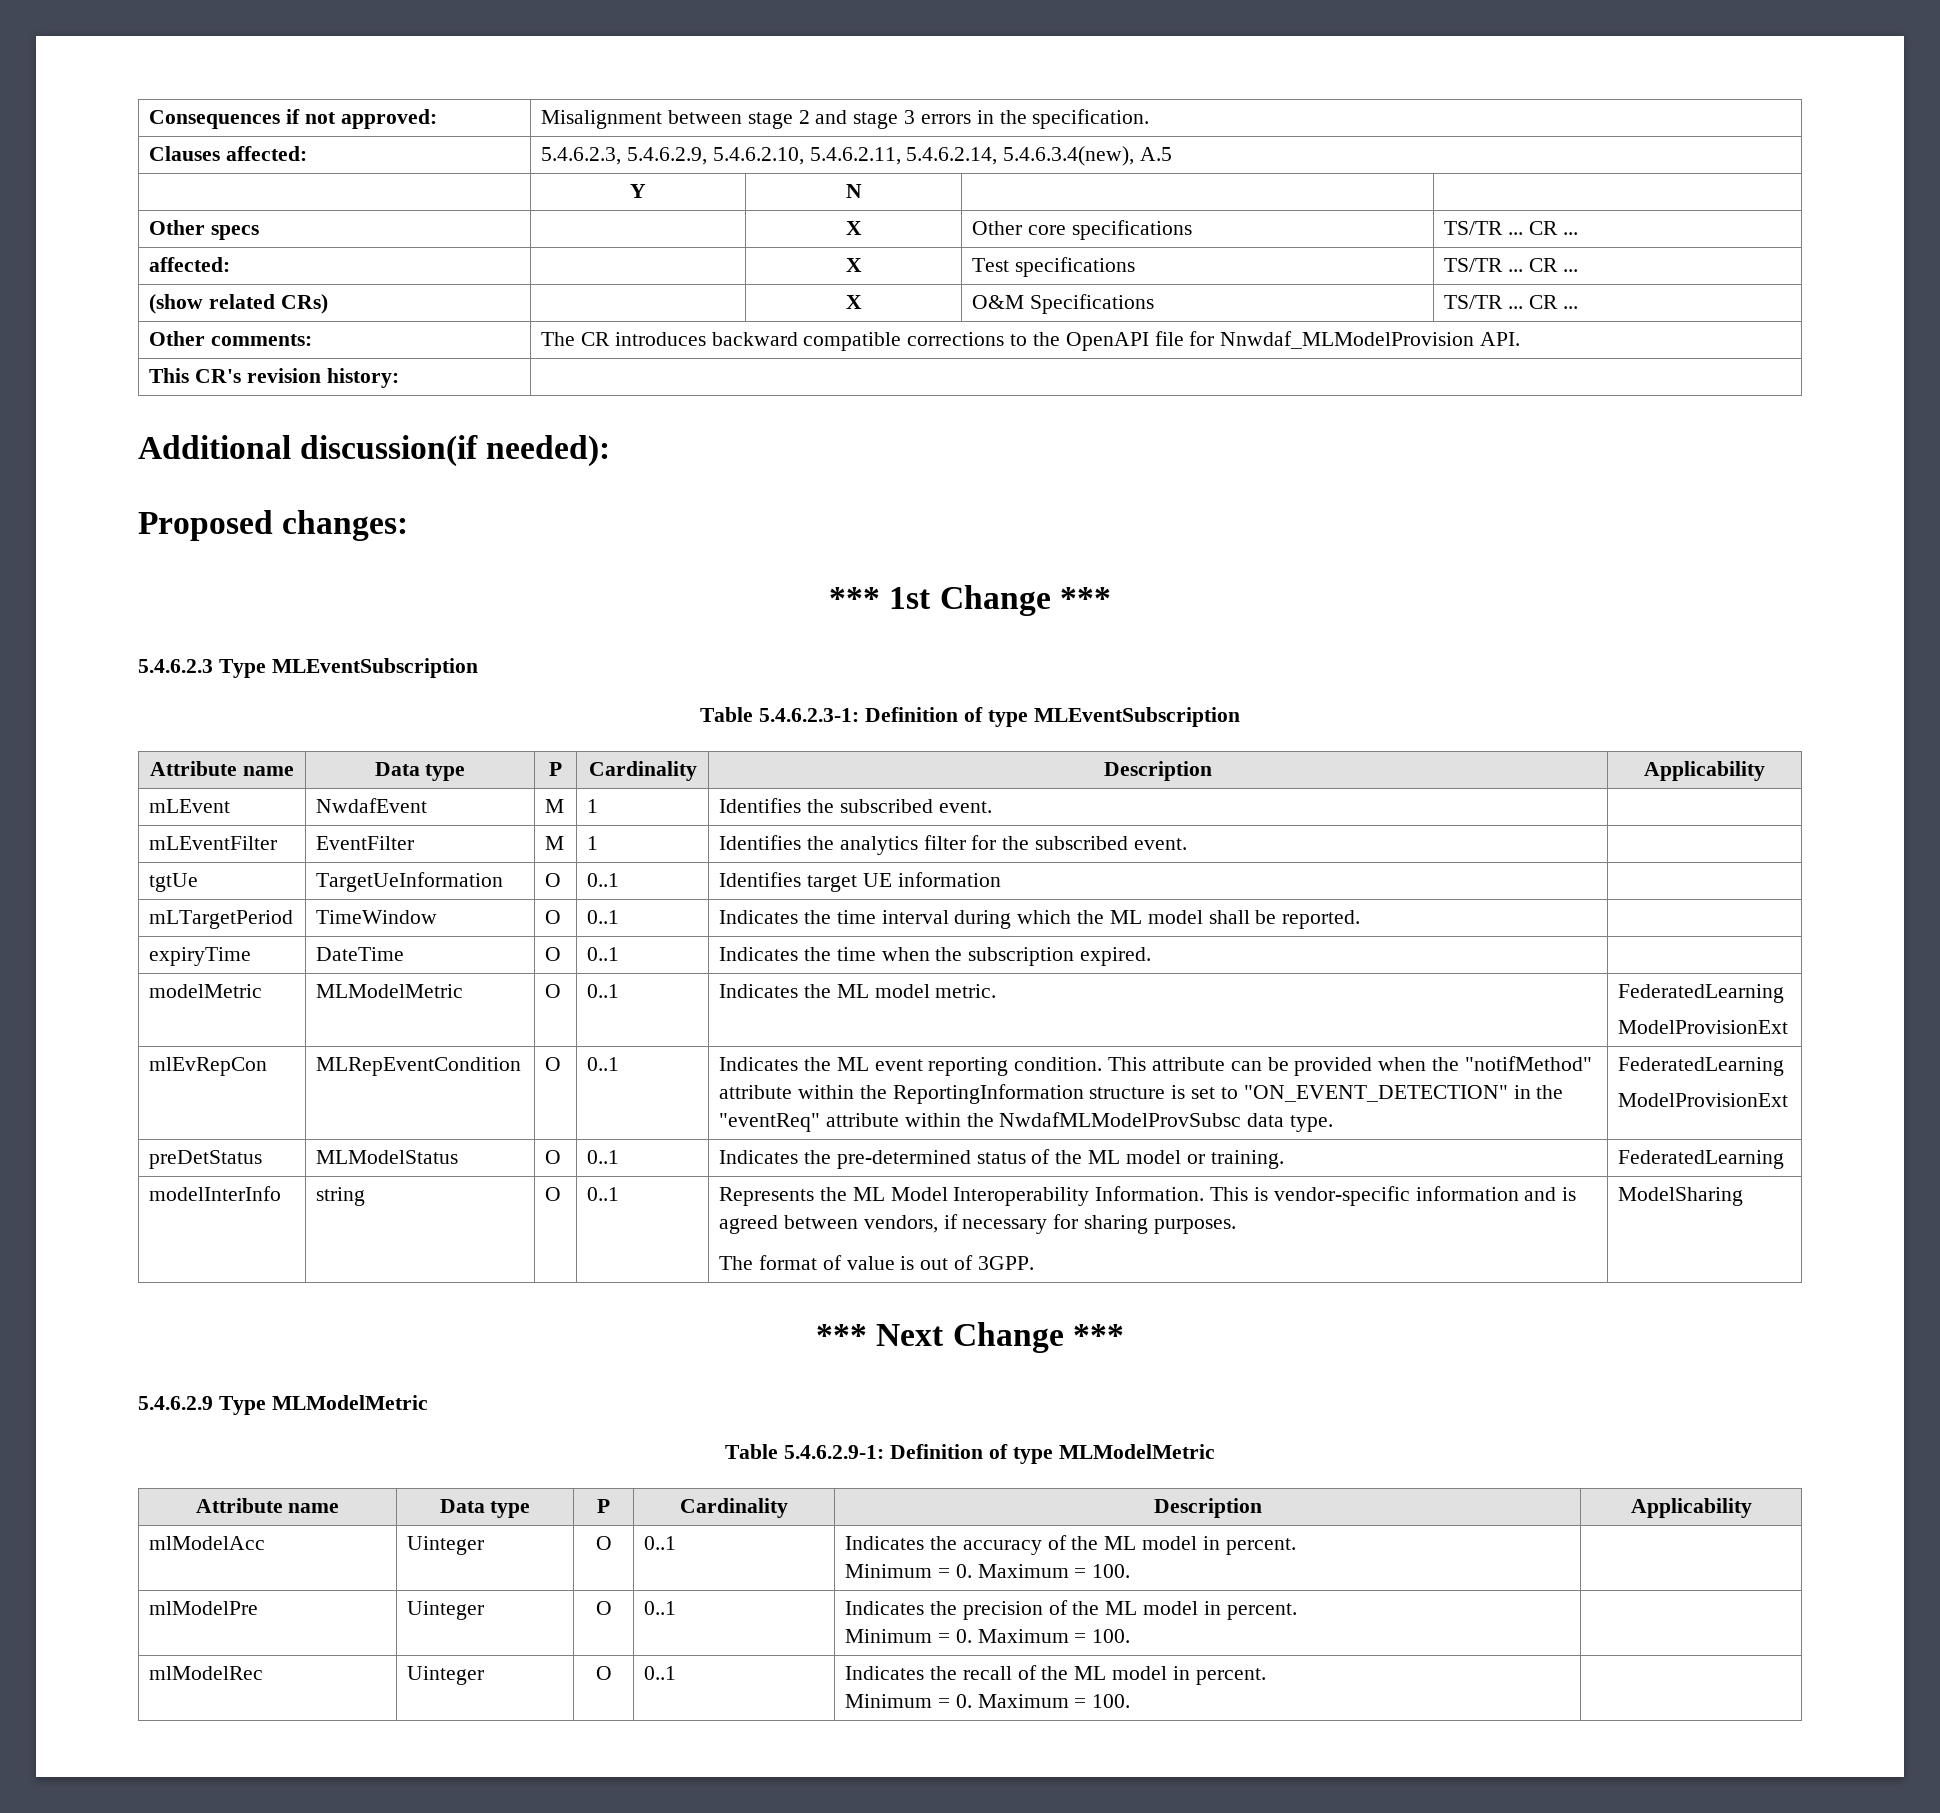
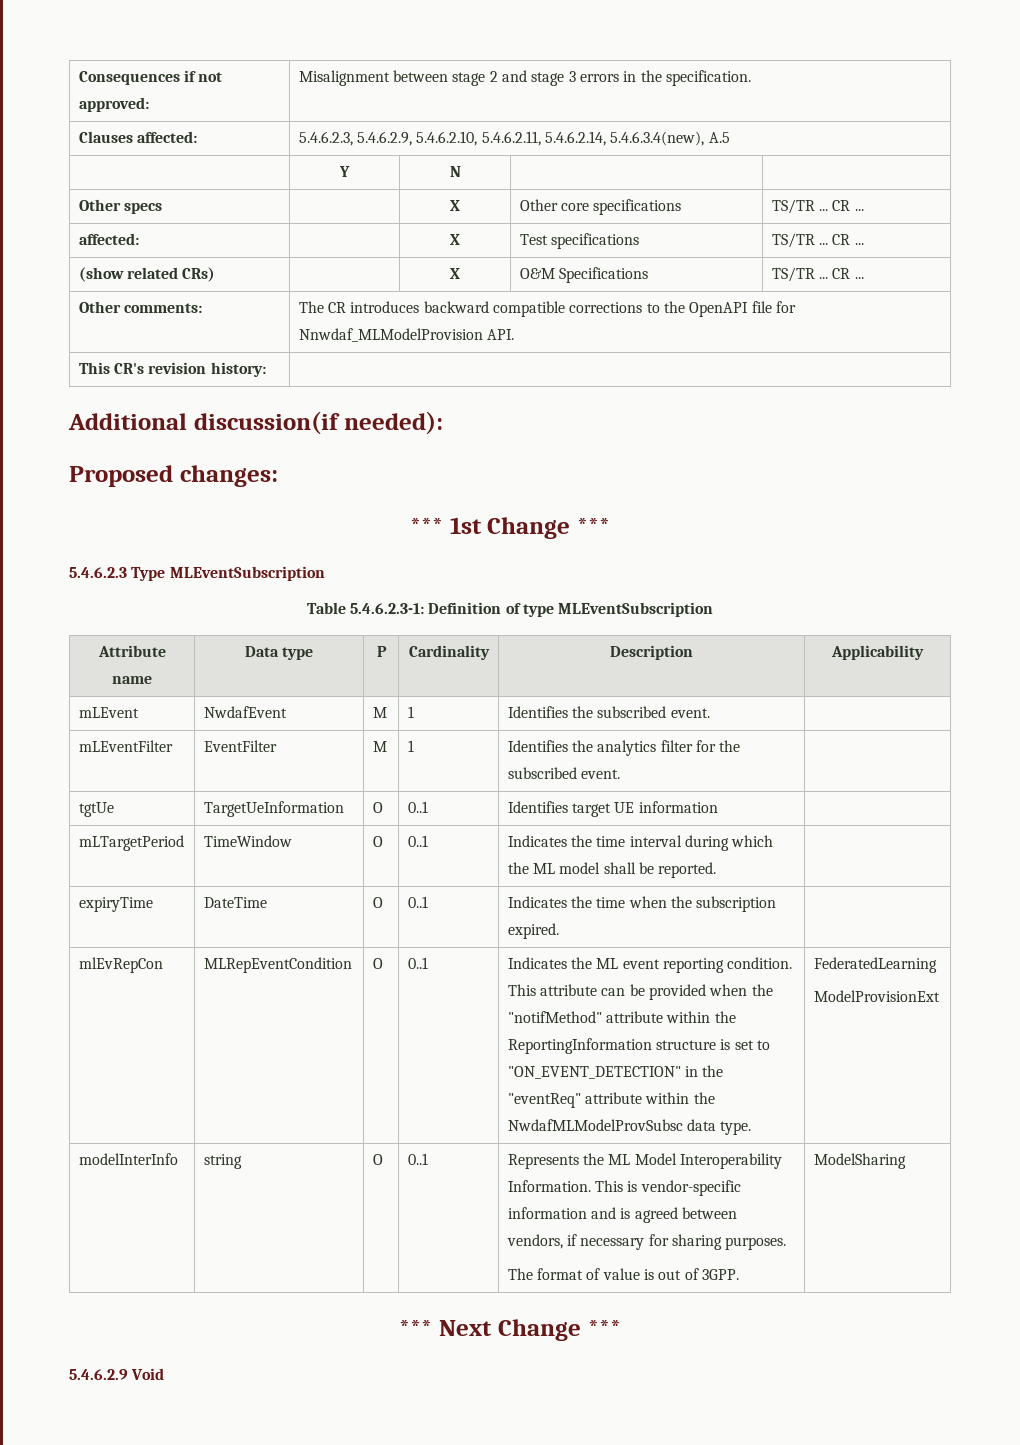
[149,984,263,998] [316,984,464,998] [545,984,562,998] [587,984,620,998] [719,984,997,998] [1618,984,1785,1003] [1618,1020,1789,1034] // modelMetric | MLModelMetric | O | 0..1 | Indicates the ML model metric. | FederatedLearning // ModelProvisionExt -> (559, 931) none
[149,1150,263,1169] [316,1150,459,1164] [545,1150,562,1164] [587,1150,620,1164] [719,1149,1284,1169] [1618,1150,1785,1169] // preDetStatus | MLModelStatus | O | 0..1 | Indicates the pre-determined status of the ML model or training. | FederatedLearning -> (940, 996) none
[218,1395,428,1415] [725,1444,1215,1464] [195,1498,340,1513] [439,1499,531,1518] [597,1499,610,1513] [680,1498,788,1518] [1153,1498,1262,1518] [1630,1498,1752,1518] [149,1536,266,1550] [407,1536,485,1555] [595,1536,612,1550] [644,1536,677,1550] [845,1535,1296,1555] [845,1564,1131,1578] [149,1601,259,1615] [407,1601,485,1620] [595,1601,612,1615] [644,1601,677,1615] [845,1600,1297,1620] [845,1629,1131,1643] [149,1666,264,1680] [407,1666,485,1685] [595,1666,612,1680] [644,1666,677,1680] [845,1665,1266,1685] [845,1694,1131,1708] Type MLModelMetric // Table 5.4.6.2.9-1: Definition of type MLModelMetric // Attribute name | Data type | P | Cardinality | Description | Applicability // mlModelAcc | Uinteger | O | 0..1 | Indicates the accuracy of the ML model in percent. // Minimum = 0. Maximum = 100. | // mlModelPre | Uinteger | O | 0..1 | Indicates the precision of the ML model in percent. // Minimum = 0. Maximum = 100. | // mlModelRec | Uinteger | O | 0..1 | Indicates the recall of the ML model in percent. // Minimum = 0. Maximum = 100. | -> [131,1368,165,1380] Void

